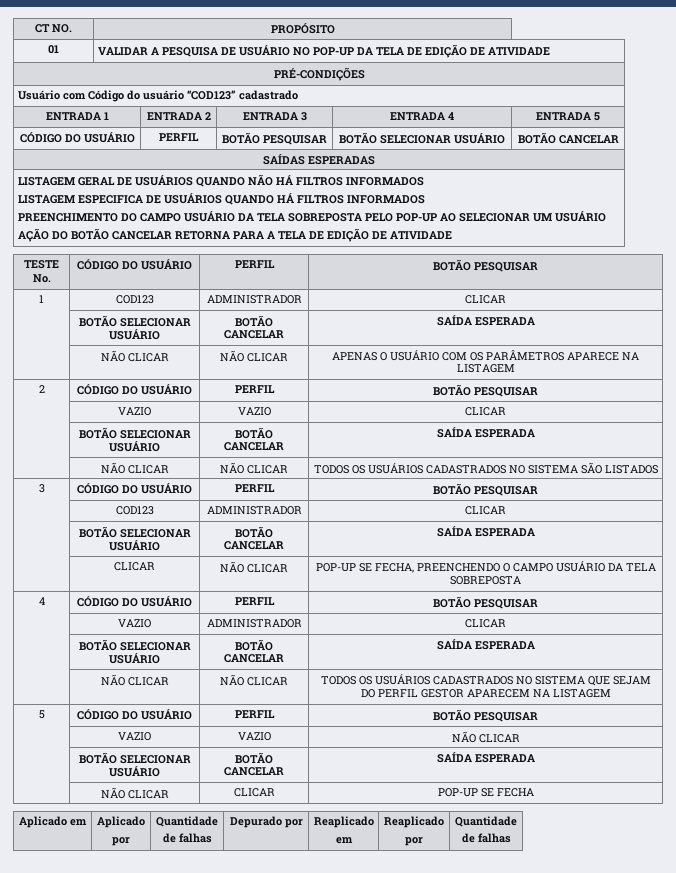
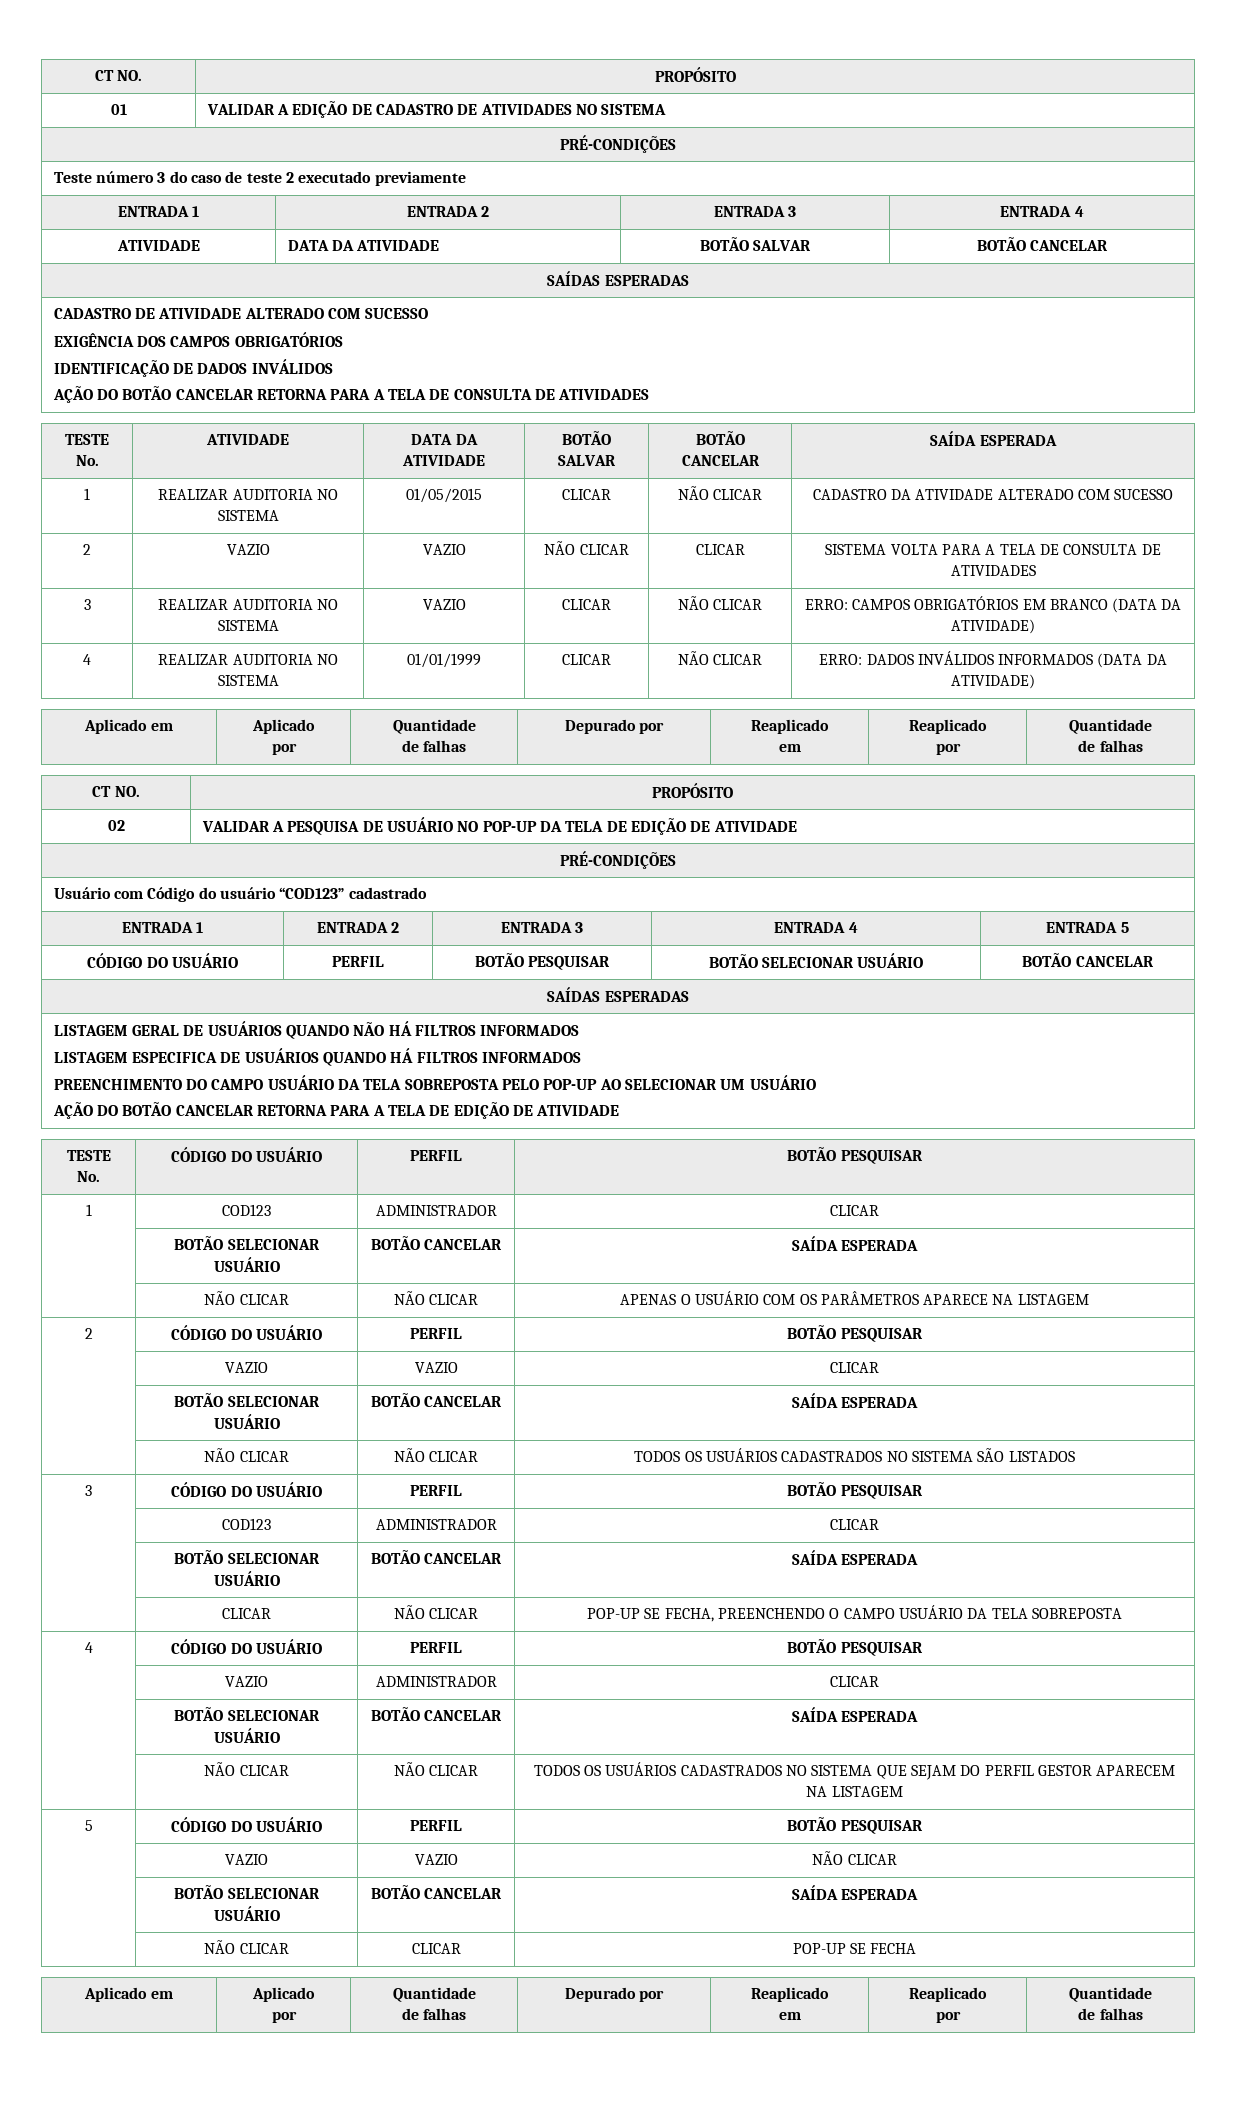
(59, 49) none -> [206,101,667,118] [560,135,676,153] [53,171,466,186] [117,206,200,217] [406,206,490,217] [713,206,797,217] [1000,206,1084,217] [116,240,200,251] [287,240,440,251] [699,237,812,251] [976,237,1109,251] [547,271,689,286] [53,308,429,319] [53,332,343,347] [53,359,333,377] [52,386,650,403] [65,434,109,445] [75,455,99,466] [206,434,289,445] [411,434,478,445] [402,455,485,466] [562,431,611,445] [558,455,616,466] [695,431,745,445] [681,455,760,466] [930,431,1057,446] [84,488,90,500] [158,489,338,500] [217,510,279,521] [406,488,482,503] [562,489,611,500] [677,486,763,500] [812,489,1174,500] [83,544,91,555] [226,544,270,555] [422,544,466,555] [544,541,629,555] [695,544,745,555] [825,544,1161,555] [950,565,1036,576] [83,599,91,610] [158,599,338,610] [217,620,279,631] [422,599,466,610] [562,599,611,610] [677,596,763,610] [804,596,1182,613] [951,619,1035,634] [83,654,91,665] [158,654,338,665] [217,675,279,686] [407,653,481,668] [562,654,611,665] [677,651,763,665] [819,651,1167,668] [951,674,1035,689] [84,719,173,734] [252,719,315,734] [271,743,297,755] [392,719,476,734] [401,740,467,752] [564,719,665,734] [751,719,829,734] [778,744,801,752] [909,719,987,734] [935,743,961,755] [1069,719,1152,734] [1078,740,1143,752] [92,786,140,797] [652,783,733,798] [107,820,125,831] | VALIDAR A EDIÇÃO DE CADASTRO DE ATIVIDADES NO SISTEMA // PRÉ-CONDIÇÕES // Teste número 3 do caso de teste 2 executado previamente // ENTRADA 1 | ENTRADA 2 | ENTRADA 3 | ENTRADA 4 // ATIVIDADE | DATA DA ATIVIDADE | BOTÃO SALVAR | BOTÃO CANCELAR // SAÍDAS ESPERADAS // CADASTRO DE ATIVIDADE ALTERADO COM SUCESSO // EXIGÊNCIA DOS CAMPOS OBRIGATÓRIOS // IDENTIFICAÇÃO DE DADOS INVÁLIDOS // AÇÃO DO BOTÃO CANCELAR RETORNA PARA A TELA DE CONSULTA DE ATIVIDADES // TESTE No. | ATIVIDADE | DATA DA ATIVIDADE | BOTÃO SALVAR | BOTÃO CANCELAR | SAÍDA ESPERADA // 1 | REALIZAR AUDITORIA NO SISTEMA | 01/05/2015 | CLICAR | NÃO CLICAR | CADASTRO DA ATIVIDADE ALTERADO COM SUCESSO // 2 | VAZIO | VAZIO | NÃO CLICAR | CLICAR | SISTEMA VOLTA PARA A TELA DE CONSULTA DE ATIVIDADES // 3 | REALIZAR AUDITORIA NO SISTEMA | VAZIO | CLICAR | NÃO CLICAR | ERRO: CAMPOS OBRIGATÓRIOS EM BRANCO (DATA DA ATIVIDADE) // 4 | REALIZAR AUDITORIA NO SISTEMA | 01/01/1999 | CLICAR | NÃO CLICAR | ERRO: DADOS INVÁLIDOS INFORMADOS (DATA DA ATIVIDADE) // Aplicado em | Aplicado // por | Quantidade // de falhas | Depurado por | Reaplicado // em | Reaplicado // por | Quantidade // de falhas // CT NO. | PROPÓSITO // 02

